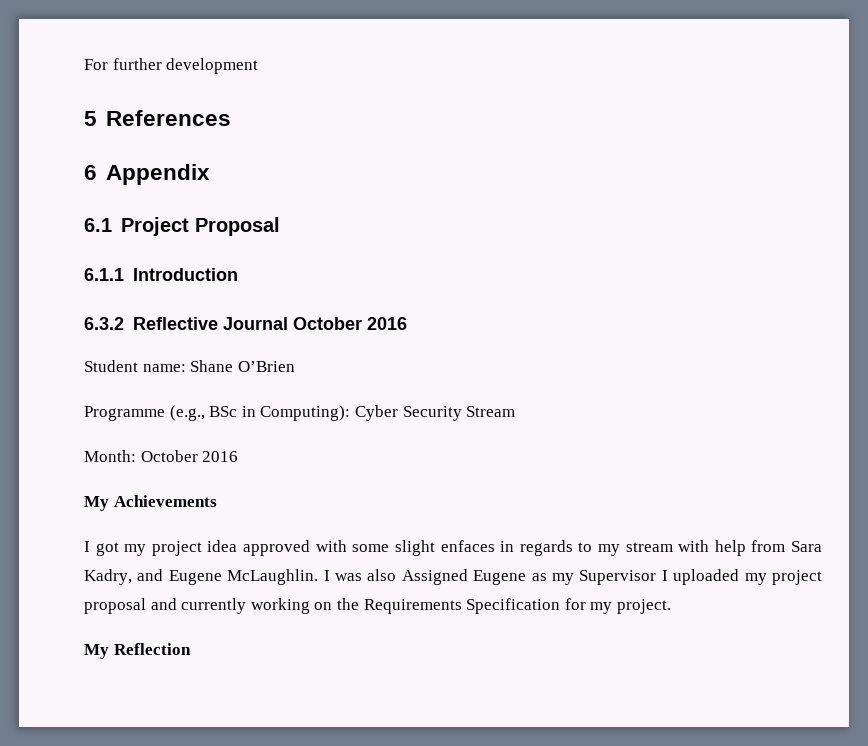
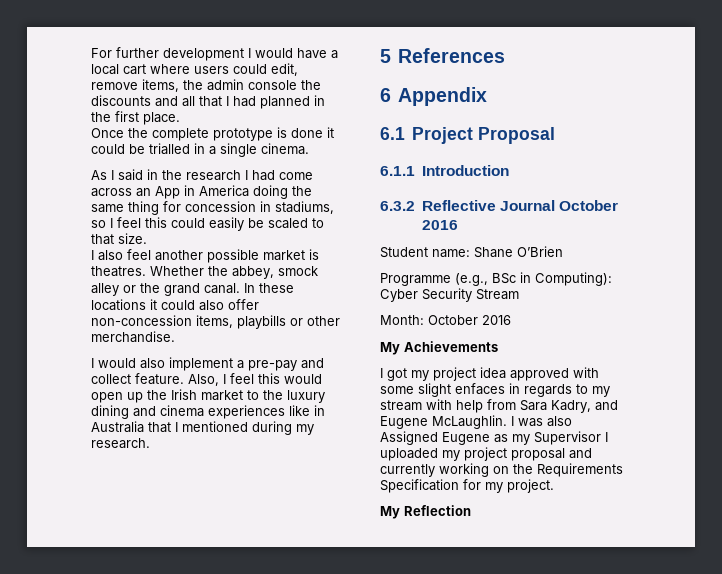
(259, 66) none -> [248,48,338,59] [91,63,298,76] [91,79,321,92] [91,95,325,109] [91,111,180,125] [91,127,334,141] [91,143,309,157] [91,169,313,181] [91,185,312,199] [91,201,334,215] [91,217,324,231] [91,233,147,245] [91,249,319,263] [91,266,318,279] [91,283,294,296] [91,299,259,311] [91,315,340,329] [91,331,175,343] [91,357,324,371] [91,373,322,386] [91,389,325,403] [91,405,325,419] [91,421,314,435] [91,438,150,449] I would have a local cart where users could edit, remove items, the admin console the discounts and all that I had planned in the first place. // Once the complete prototype is done it could be trialled in a single cinema. // As I said in the research I had come across an App in America doing the same thing for concession in stadiums, so I feel this could easily be scaled to that size. // I also feel another possible market is theatres. Whether the abbey, smock alley or the grand canal. In these locations it could also offer non-concession items, playbills or other merchandise. // I would also implement a pre-pay and collect feature. Also, I feel this would open up the Irish market to the luxury dining and cinema experiences like in Australia that I mentioned during my research.

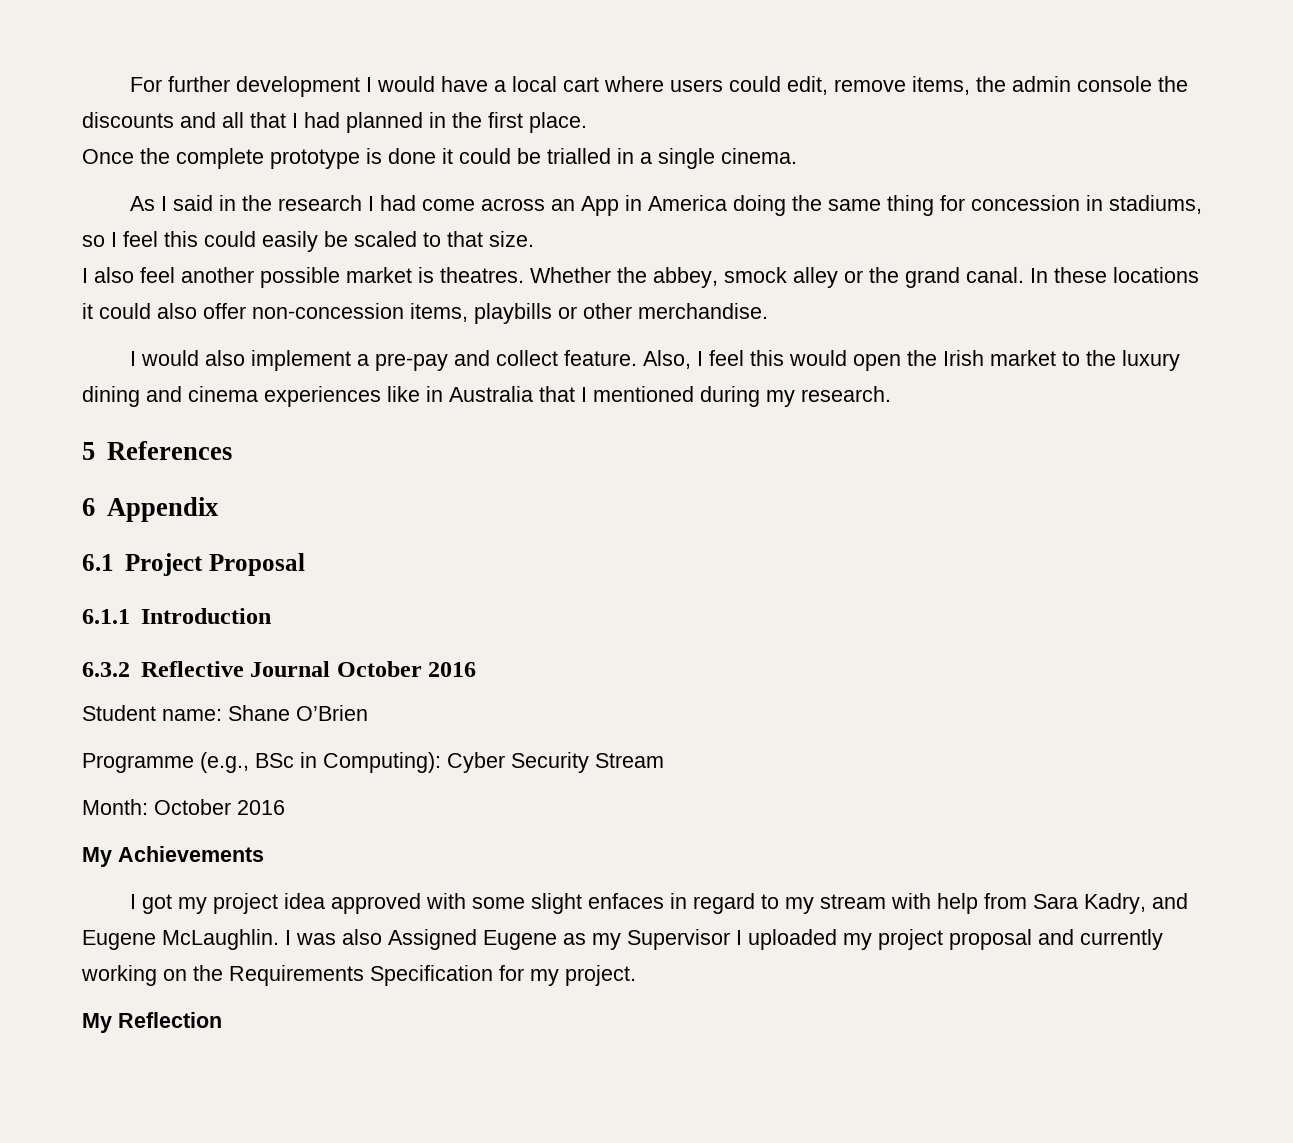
[127,392,143,403] up -> (902, 362) none
[524,384,572,397] regards -> [693,893,756,914] regard

